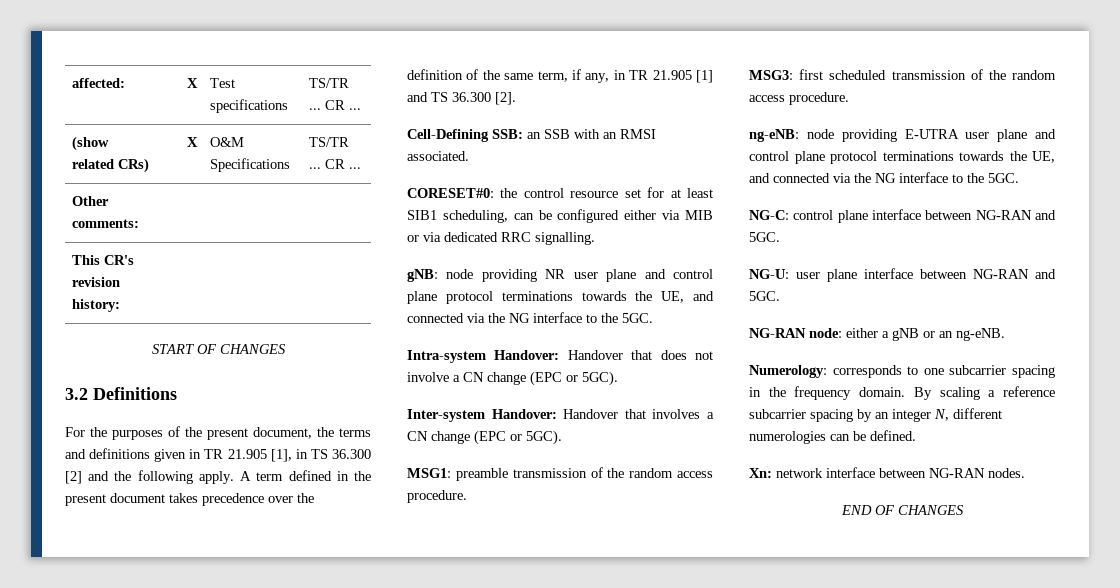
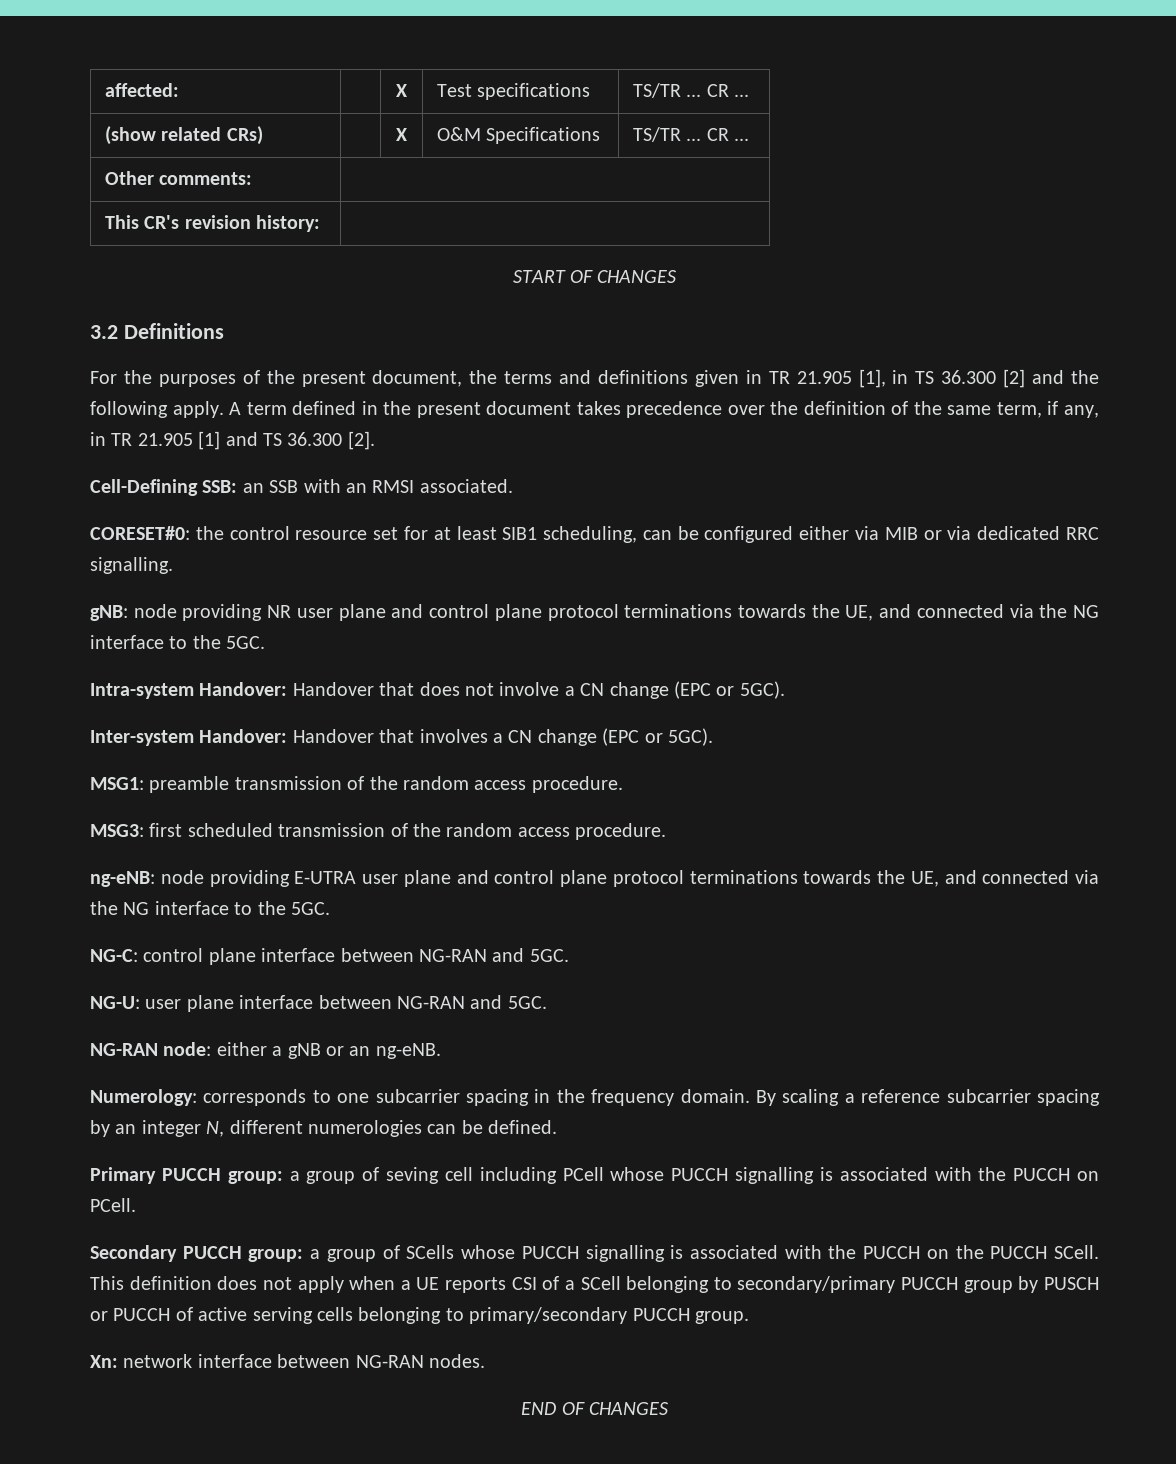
(916, 435) none -> [90,1167,1100,1184] [90,1198,136,1212] [90,1245,1099,1262] [90,1276,1100,1293] [90,1307,749,1324] // Primary PUCCH group: a group of seving cell including PCell whose PUCCH signalling is associated with the PUCCH on PCell. // Secondary PUCCH group: a group of SCells whose PUCCH signalling is associated with the PUCCH on the PUCCH SCell. This definition does not apply when a UE reports CSI of a SCell belonging to secondary/primary PUCCH group by PUSCH or PUCCH of active serving cells belonging to primary/secondary PUCCH group.

